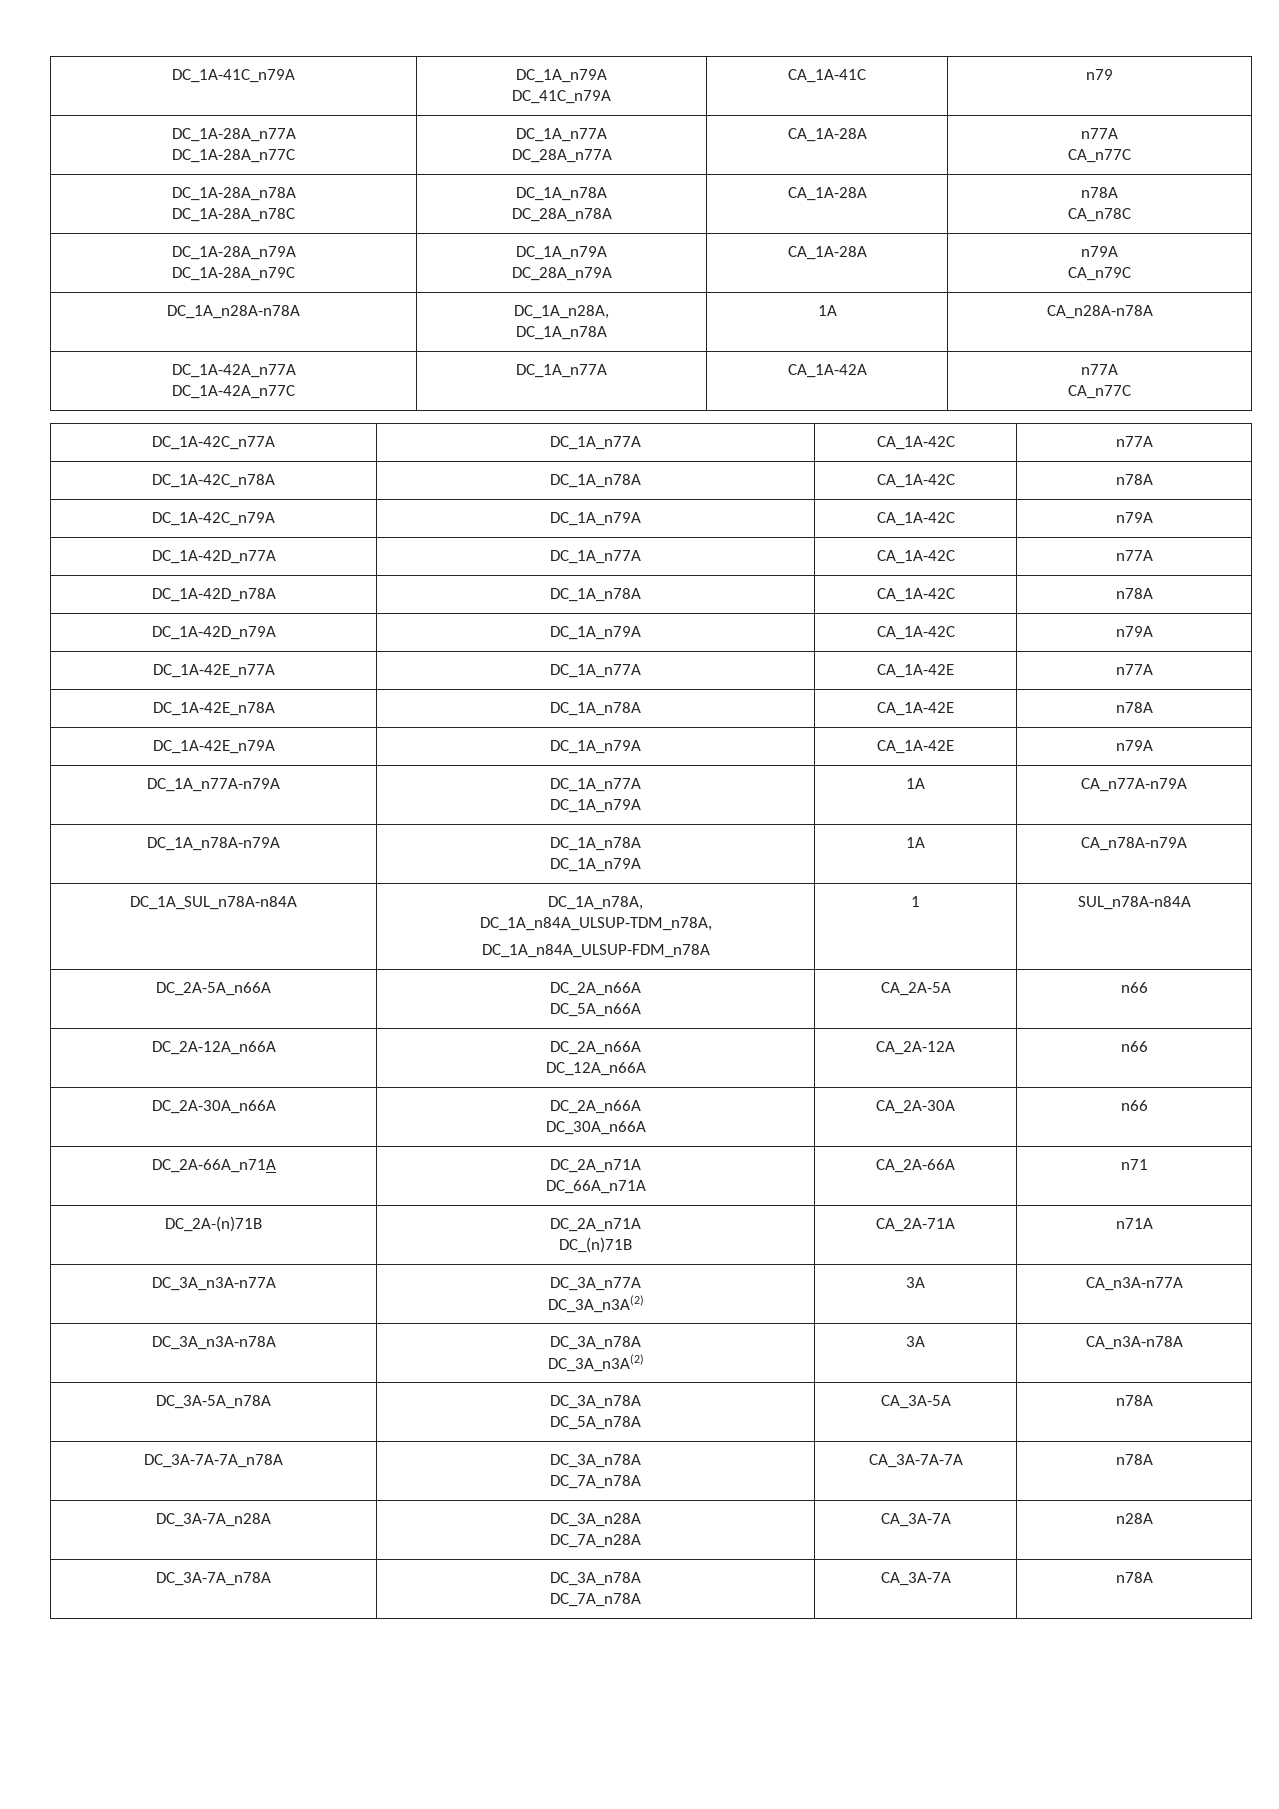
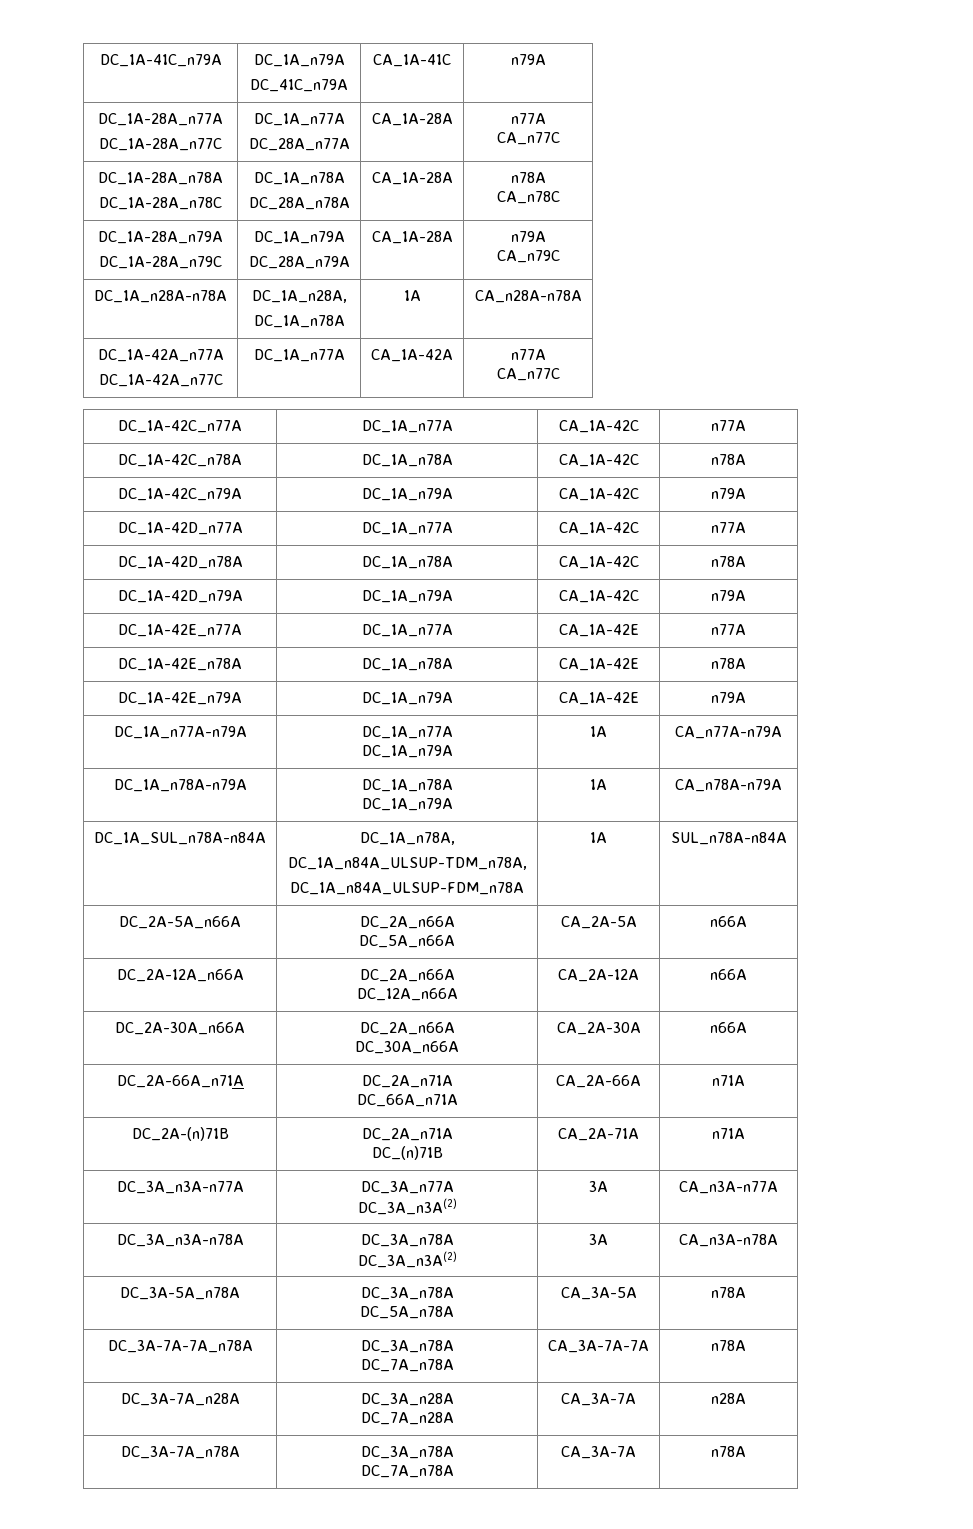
[1086,69,1113,80] n79 -> [510,54,546,65] n79A
[911,896,920,907] 1 -> [590,832,607,843] 1A
[1120,982,1148,993] n66 -> [710,916,747,927] n66A
[1120,1041,1148,1052] n66 -> [710,969,747,980] n66A
[1120,1100,1148,1111] n66 -> [710,1022,747,1033] n66A
[1120,1159,1148,1170] n71 -> [712,1075,745,1086] n71A

